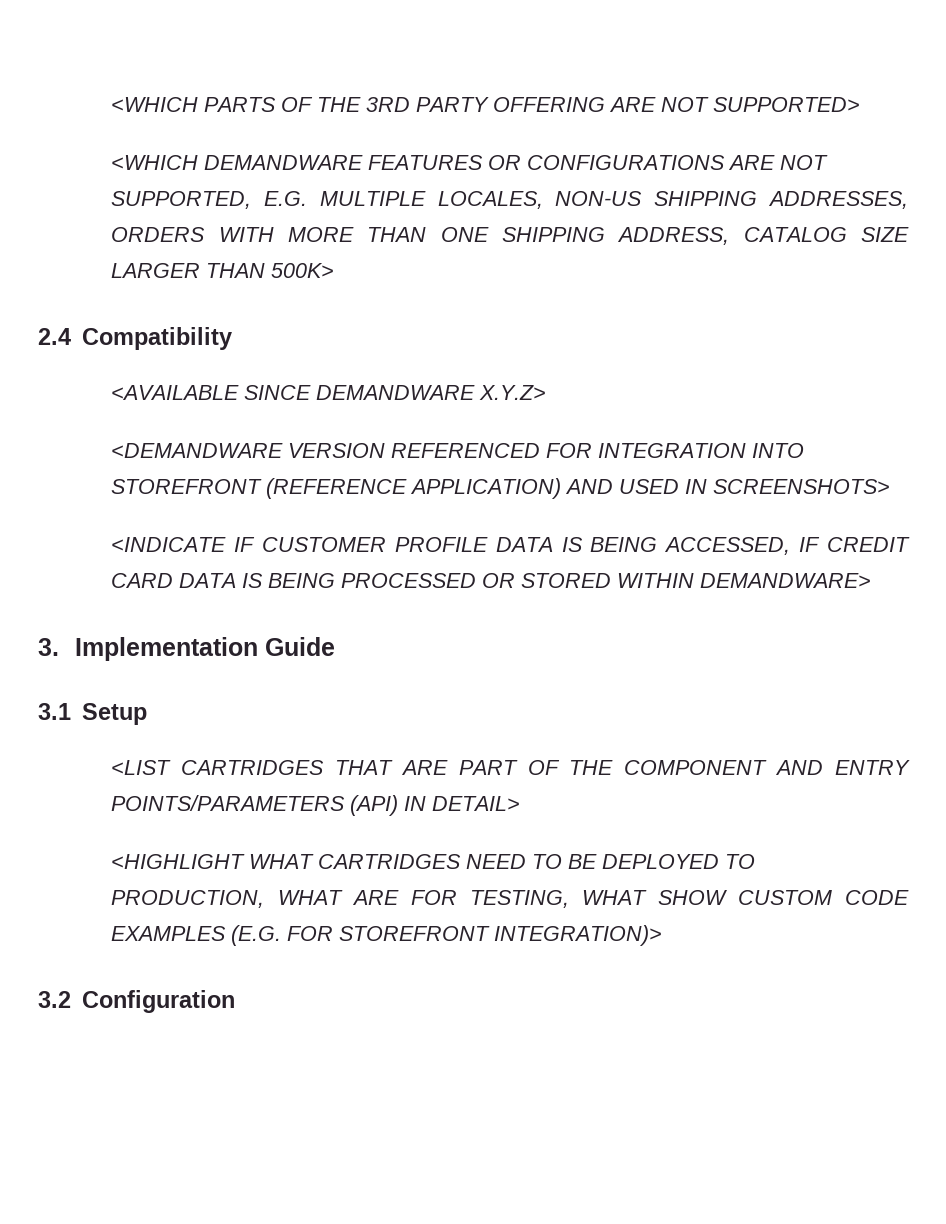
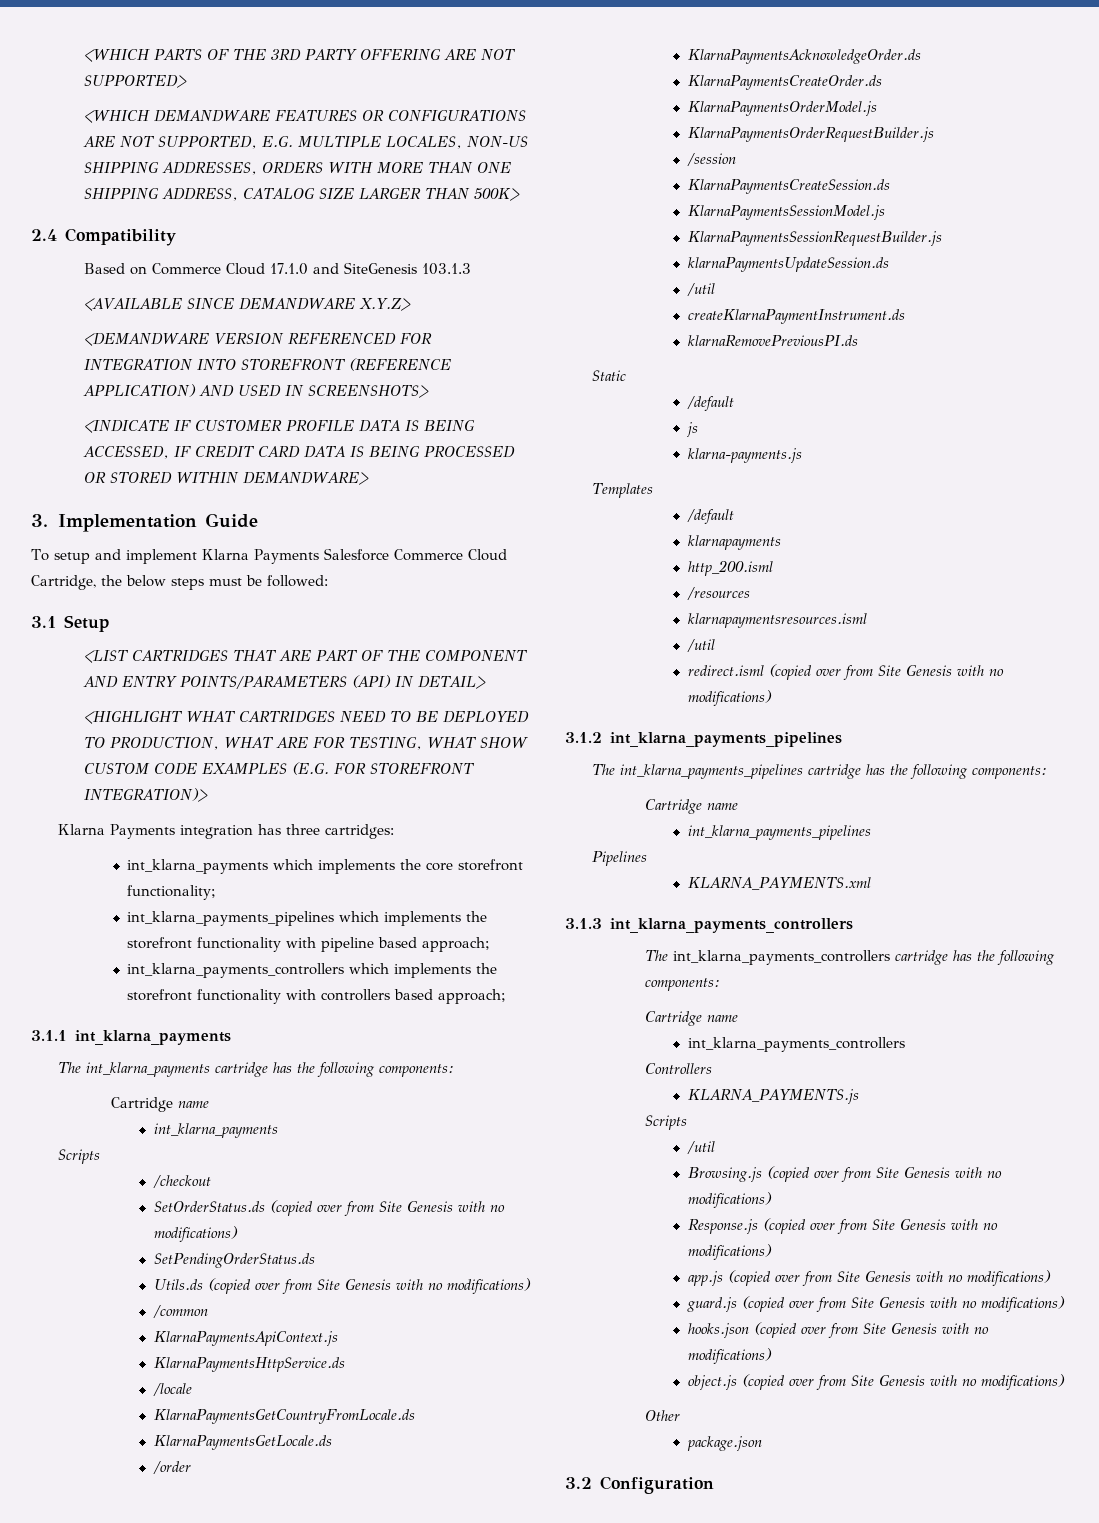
(232, 338) none -> [84,262,472,275] // Based on Commerce Cloud 17.1.0 and SiteGenesis 103.1.3
(335, 646) none -> [31,548,507,564] [31,575,328,590] // To setup and implement Klarna Payments Salesforce Commerce Cloud Cartridge, the below steps must be followed:
(663, 935) none -> [57,824,394,839] [127,859,524,874] [127,885,217,900] [127,911,488,926] [127,937,491,952] [127,963,498,978] [127,989,507,1004] [31,1030,231,1045] [57,1062,454,1077] [110,1097,209,1112] [153,1123,278,1138] [57,1149,100,1164] [152,1175,211,1188] [153,1200,505,1216] [153,1226,238,1242] [153,1253,315,1268] [153,1278,531,1294] [152,1305,208,1318] [153,1331,338,1346] [153,1357,345,1372] [152,1383,192,1396] [153,1409,415,1424] [153,1435,332,1450] [152,1461,191,1474] [687,49,921,64] [687,75,882,90] [687,101,877,116] [687,127,934,142] [686,153,736,166] [687,179,890,194] [687,205,885,220] [687,231,942,246] [687,257,889,272] [686,283,715,296] [687,309,905,324] [687,335,858,347] [591,370,626,381] [686,396,734,411] [685,422,698,437] [687,448,802,463] [591,483,653,498] [686,509,734,524] [687,535,781,550] [687,560,773,576] [686,587,750,600] [687,613,867,628] [686,639,715,652] [687,664,1004,680] [687,690,772,706] [565,732,842,747] [591,764,1047,779] [644,799,738,814] [687,825,871,840] [591,851,647,866] [687,877,871,890] [565,918,853,933] [644,950,1055,965] [644,978,720,991] [644,1011,738,1026] [687,1037,905,1052] [644,1063,712,1074] [687,1089,859,1104] [644,1115,687,1130] [686,1141,715,1154] [687,1166,1002,1182] [687,1192,772,1208] [687,1218,998,1234] [687,1244,772,1260] [687,1270,1051,1286] [686,1296,1065,1312] [687,1322,989,1338] [687,1348,772,1364] [687,1374,1065,1390] [644,1410,680,1421] [686,1436,762,1451] // Klarna Payments integration has three cartridges: // int_klarna_payments which implements the core storefront functionality; // int_klarna_payments_pipelines which implements the storefront functionality with pipeline based approach; // int_klarna_payments_controllers which implements the storefront functionality with controllers based approach; // 3.1.1 int_klarna_payments // The int_klarna_payments cartridge has the following components: // Cartridge name // int_klarna_payments // Scripts // /checkout // SetOrderStatus.ds (copied over from Site Genesis with no modifications) // SetPendingOrderStatus.ds // Utils.ds (copied over from Site Genesis with no modifications) // /common // KlarnaPaymentsApiContext.js // KlarnaPaymentsHttpService.ds // /locale // KlarnaPaymentsGetCountryFromLocale.ds // KlarnaPaymentsGetLocale.ds // /order // KlarnaPaymentsAcknowledgeOrder.ds // KlarnaPaymentsCreateOrder.ds // KlarnaPaymentsOrderModel.js // KlarnaPaymentsOrderRequestBuilder.js // /session // KlarnaPaymentsCreateSession.ds // KlarnaPaymentsSessionModel.js // KlarnaPaymentsSessionRequestBuilder.js // klarnaPaymentsUpdateSession.ds // /util // createKlarnaPaymentInstrument.ds // klarnaRemovePreviousPI.ds // Static // /default // js // klarna-payments.js // Templates // /default // klarnapayments // http_200.isml // /resources // klarnapaymentsresources.isml // /util // redirect.isml (copied over from Site Genesis with no modifications) // 3.1.2 int_klarna_payments_pipelines // The int_klarna_payments_pipelines cartridge has the following components: // Cartridge name // int_klarna_payments_pipelines // Pipelines // KLARNA_PAYMENTS.xml // 3.1.3 int_klarna_payments_controllers // The int_klarna_payments_controllers cartridge has the following components: // Cartridge name // int_klarna_payments_controllers // Controllers // KLARNA_PAYMENTS.js // Scripts // /util // Browsing.js (copied over from Site Genesis with no modifications) // Response.js (copied over from Site Genesis with no modifications) // app.js (copied over from Site Genesis with no modifications) // guard.js (copied over from Site Genesis with no modifications) // hooks.json (copied over from Site Genesis with no modifications) // object.js (copied over from Site Genesis with no modifications) // Other // package.json

